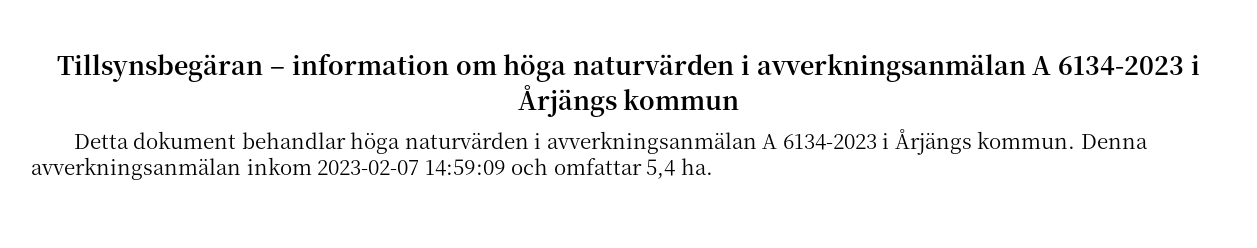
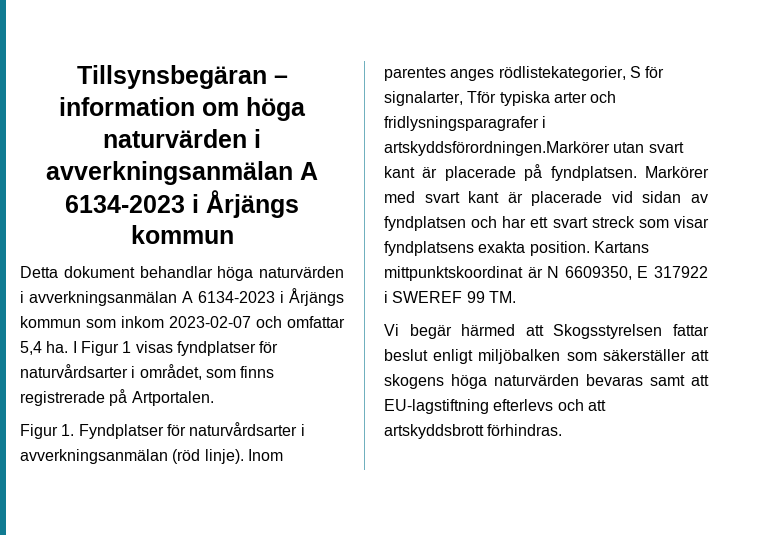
[977,131,1148,149] [31,157,241,180] kommun. Denna avverkningsanmälan -> [20,316,116,328] kommun som
[424,159,506,176] 14:59:09 -> (251, 322) none
(713, 166) none -> [72,341,279,356] [20,364,275,380] [20,389,214,406] [20,422,305,439] [20,449,283,464] [384,66,665,81] [384,91,617,106] [384,116,547,131] [384,141,684,156] [384,164,709,181] [384,191,708,206] [384,216,709,231] [384,241,649,256] [384,266,708,281] [384,291,516,303] [384,324,709,339] [384,349,709,364] [384,374,709,389] [384,399,606,414] [384,424,563,439] I Figur 1 visas fyndplatser för naturvårdsarter i området, som finns registrerade på Artportalen. // Figur 1. Fyndplatser för naturvårdsarter i avverkningsanmälan (röd linje). Inom parentes anges rödlistekategorier, S för signalarter, Tför typiska arter och fridlysningsparagrafer i artskyddsförordningen.Markörer utan svart kant är placerade på fyndplatsen. Markörer med svart kant är placerade vid sidan av fyndplatsen och har ett svart streck som visar fyndplatsens exakta position. Kartans mittpunktskoordinat är N 6609350, E 317922 i SWEREF 99 TM. // Vi begär härmed att Skogsstyrelsen fattar beslut enligt miljöbalken som säkerställer att skogens höga naturvärden bevaras samt att EU-lagstiftning efterlevs och att artskyddsbrott förhindras.

